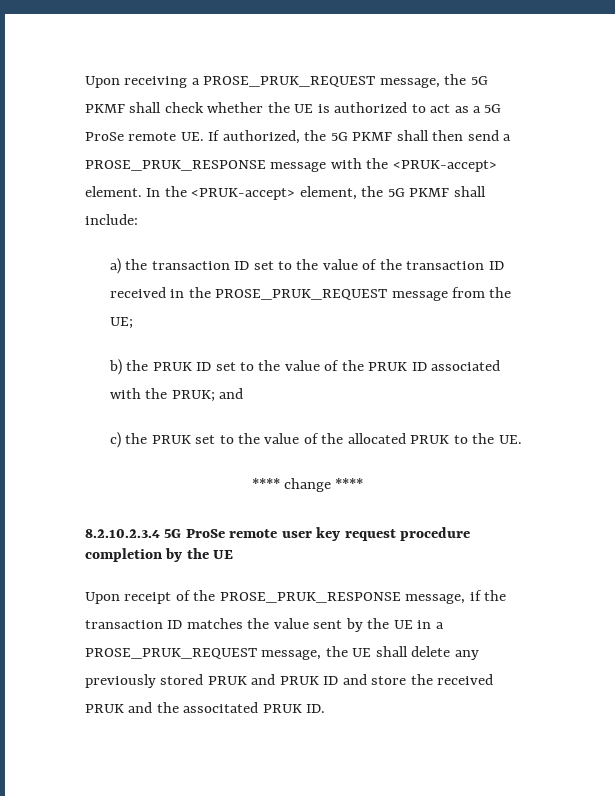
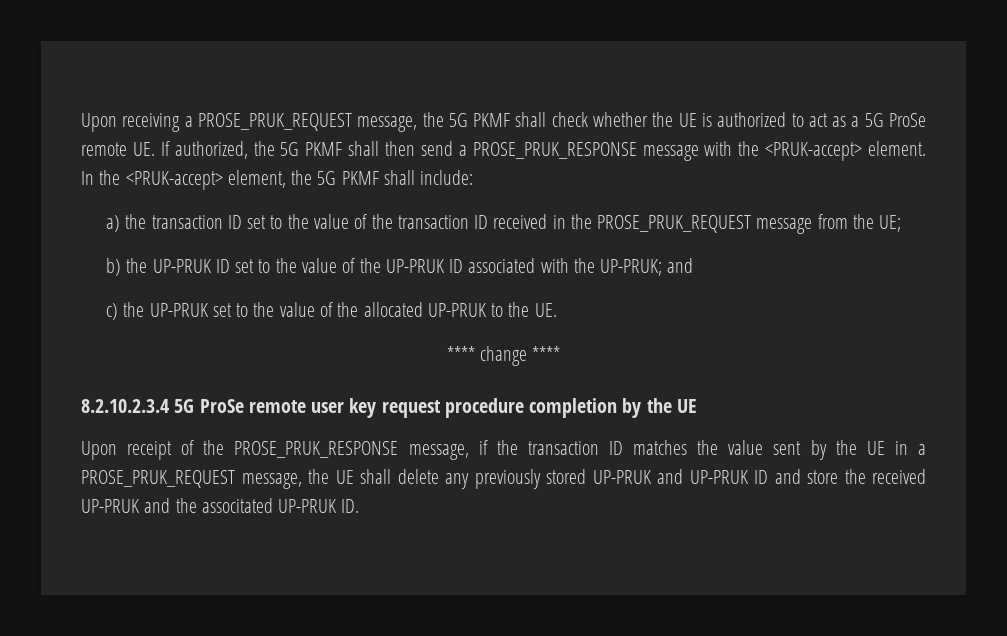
[152,360,408,371] PRUK ID set to the value of the PRUK -> [152,258,445,273] UP-PRUK ID set to the value of the UP-PRUK
[171,390,215,402] PRUK; -> [600,259,663,276] UP-PRUK;
[151,435,191,444] PRUK -> [149,303,209,317] UP-PRUK
[410,435,450,444] PRUK -> [427,303,487,317] UP-PRUK
[207,674,319,685] PRUK and PRUK -> [592,469,749,484] UP-PRUK and UP-PRUK
[85,704,124,713] PRUK -> [81,499,140,513] UP-PRUK
[262,704,302,713] PRUK -> [278,499,338,513] UP-PRUK

